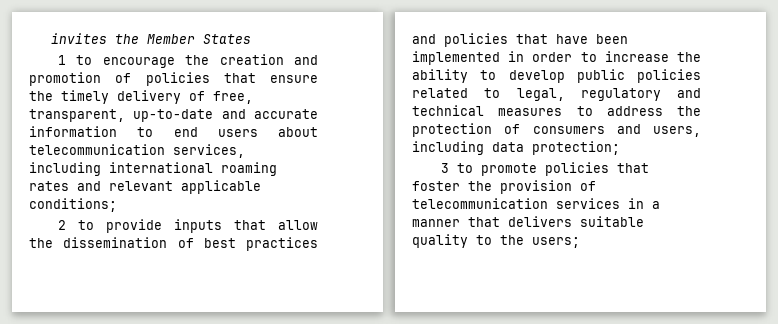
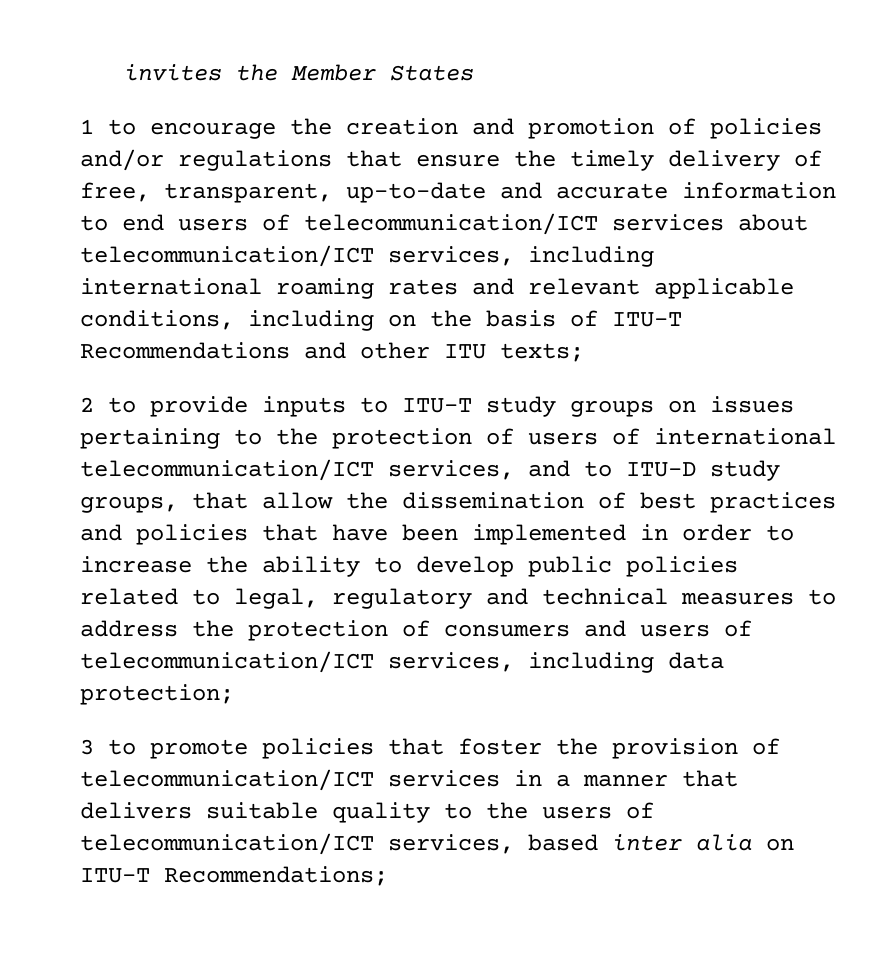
(210, 79) none -> [80,149,332,171] and/or regulations
[278,127,318,137] [29,144,165,155] about telecommunication -> [262,213,808,235] [80,245,374,267] of telecommunication/ICT services about telecommunication/ICT
[29,198,117,212] [57,219,222,233] conditions; // 2 to provide inputs -> [80,310,682,331] [80,342,584,362] [80,396,794,417] [80,428,836,449] [80,459,780,481] [80,496,178,513] conditions, including on the basis of ITU-T Recommendations and other ITU texts; // 2 to provide inputs to ITU-T study groups on issues pertaining to the protection of users of international telecommunication/ICT services, and to ITU-D study groups,
[653,126,701,137] users, -> [640,620,752,637] [80,651,514,673] users of telecommunication/ICT services,
[412,198,548,209] telecommunication -> [80,769,374,791] telecommunication/ICT
[532,237,580,248] users; -> [542,802,654,819] [80,833,794,855] [80,866,388,886] users of telecommunication/ICT services, based inter alia on ITU-T Recommendations;

